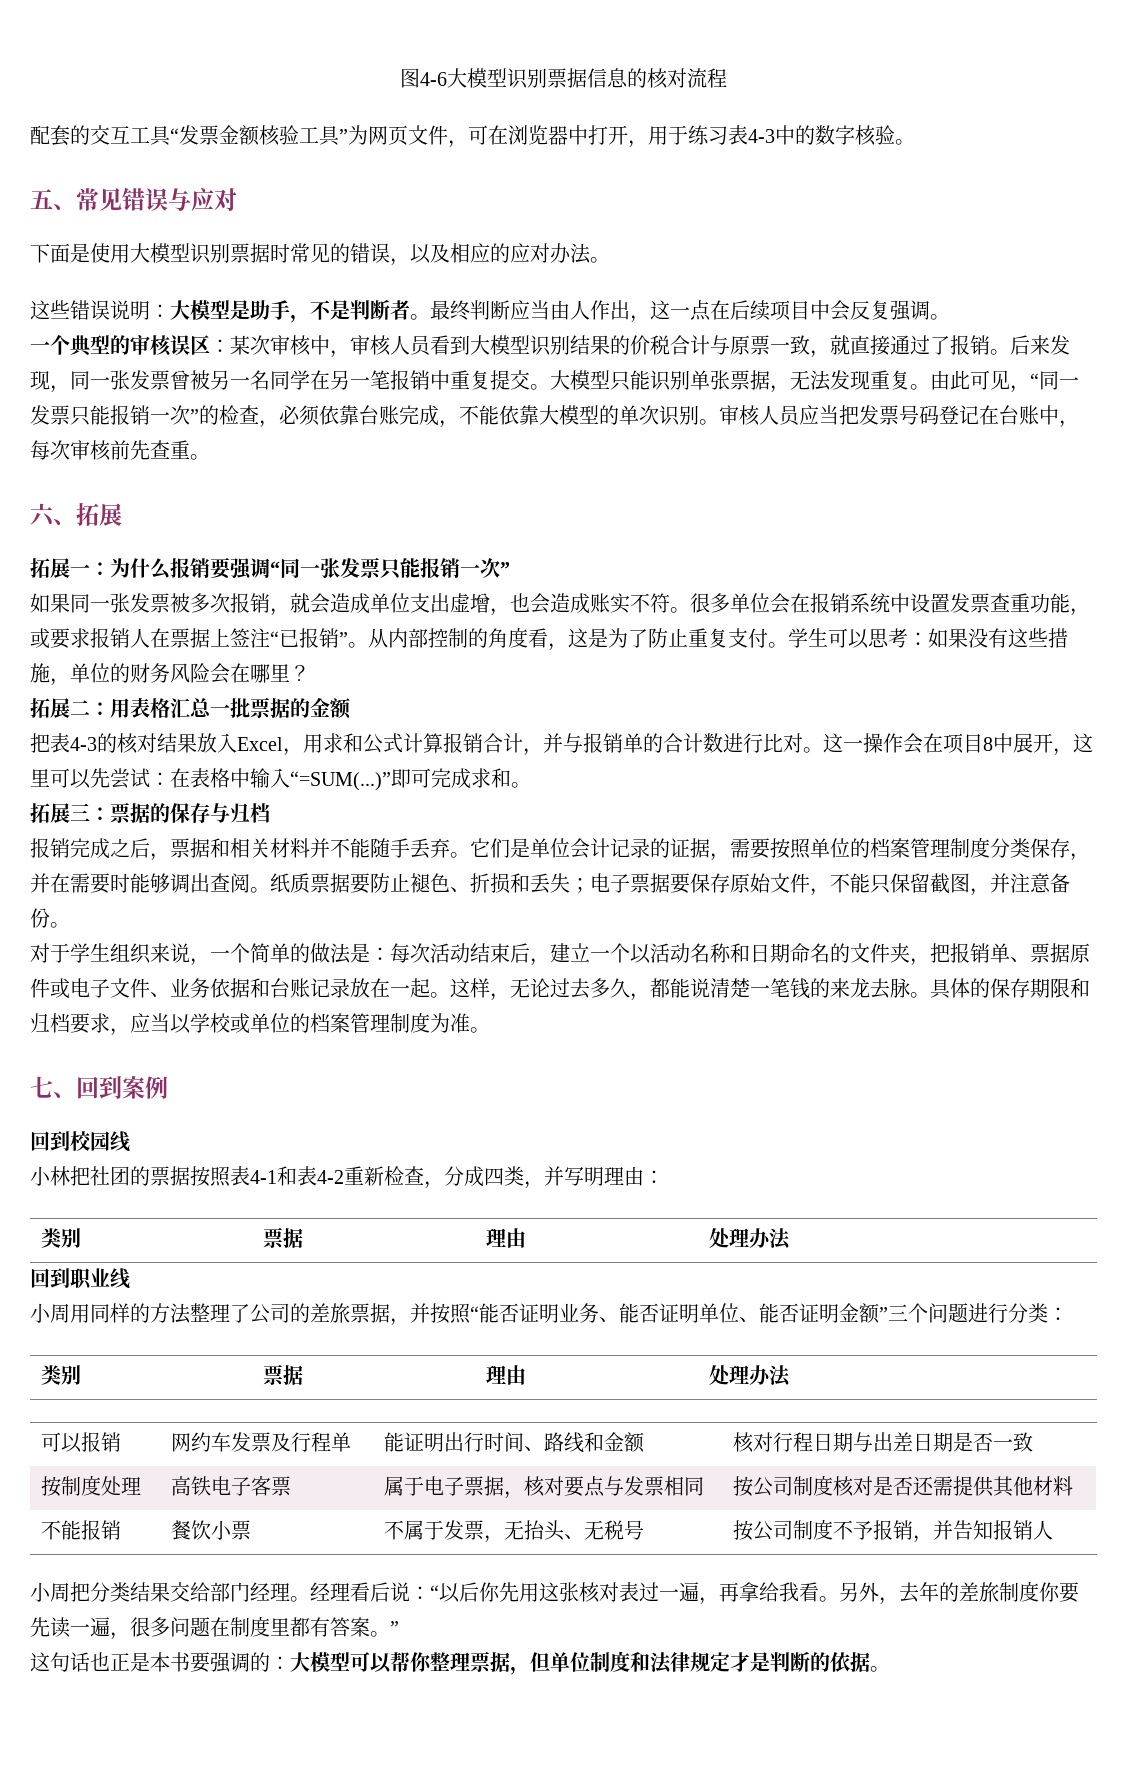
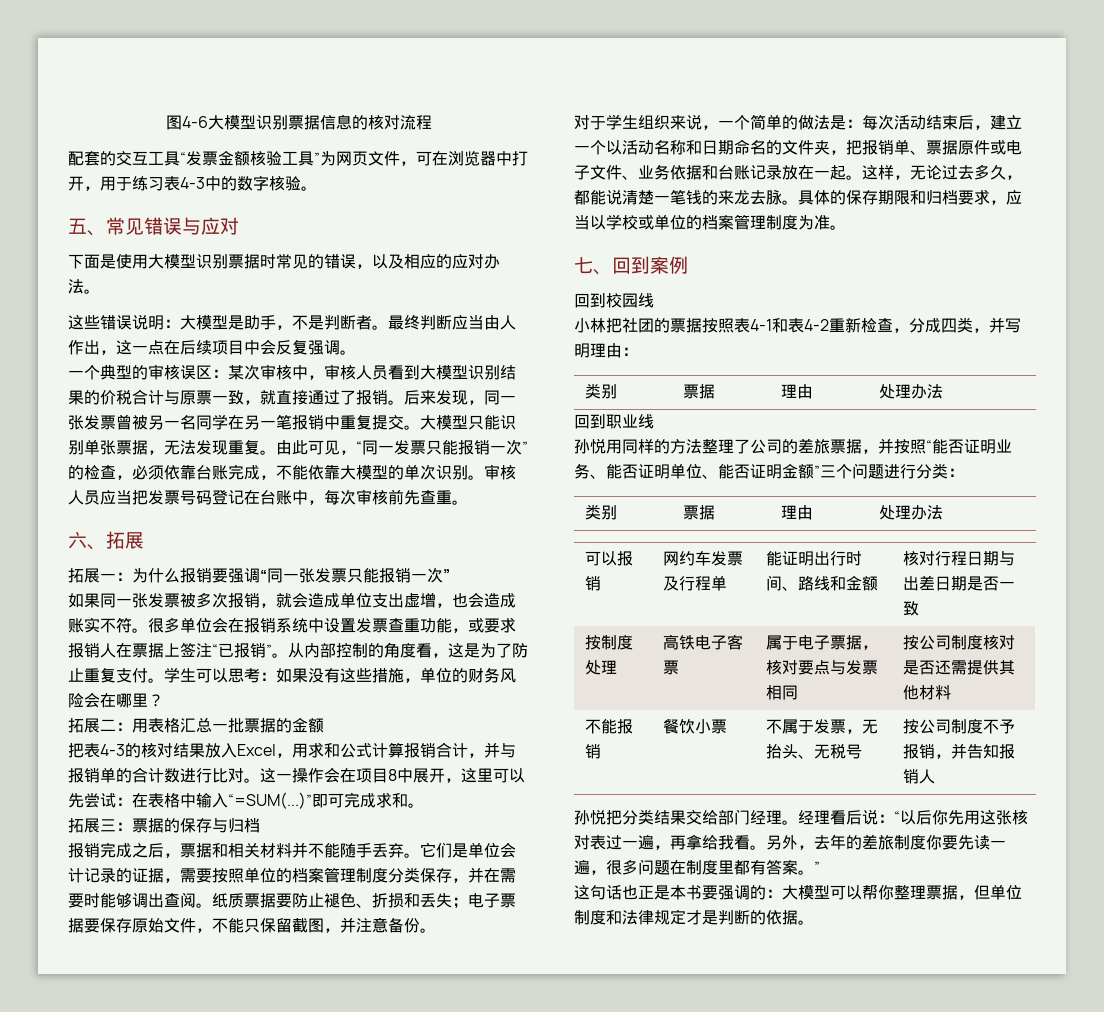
[30,1303,70,1323] 小周 -> [574,438,606,454] 孙悦
[30,1582,70,1602] 小周 -> [574,809,606,825] 孙悦

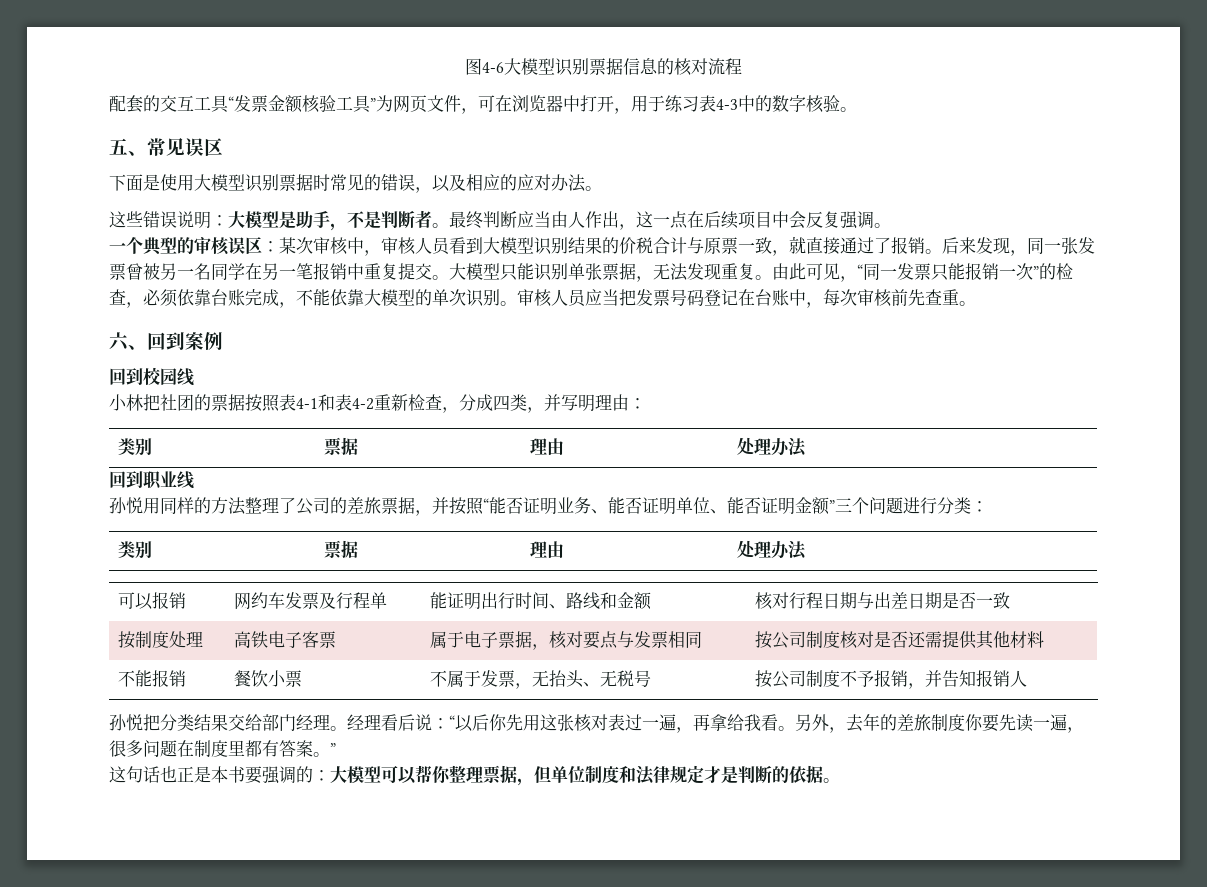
[144,217,239,235] 错误与应对 -> [185,138,223,156] 误区
[106,531,144,549] [68,567,450,583] [68,592,516,608] [68,617,516,633] [68,642,528,658] [68,667,516,683] [68,692,164,708] [68,718,324,733] [68,742,516,758] [68,767,525,783] [68,792,424,809] [68,818,260,833] [68,842,516,858] [68,867,516,883] [68,892,516,909] [68,917,436,933] [574,114,1022,130] [574,139,1022,155] [574,164,1022,180] [574,189,1022,205] [574,214,846,230] [574,257,612,275] 拓展 // 拓展一：为什么报销要强调“同一张发票只能报销一次” // 如果同一张发票被多次报销，就会造成单位支出虚增，也会造成账实不符。很多单位会在报销系统中设置发票查重功能，或要求报销人在票据上签注“已报销”。从内部控制的角度看，这是为了防止重复支付。学生可以思考：如果没有这些措施，单位的财务风险会在哪里？ // 拓展二：用表格汇总一批票据的金额 // 把表4-3的核对结果放入Excel，用求和公式计算报销合计，并与报销单的合计数进行比对。这一操作会在项目8中展开，这里可以先尝试：在表格中输入“=SUM(...)”即可完成求和。 // 拓展三：票据的保存与归档 // 报销完成之后，票据和相关材料并不能随手丢弃。它们是单位会计记录的证据，需要按照单位的档案管理制度分类保存，并在需要时能够调出查阅。纸质票据要防止褪色、折损和丢失；电子票据要保存原始文件，不能只保留截图，并注意备份。 // 对于学生组织来说，一个简单的做法是：每次活动结束后，建立一个以活动名称和日期命名的文件夹，把报销单、票据原件或电子文件、业务依据和台账记录放在一起。这样，无论过去多久，都能说清楚一笔钱的来龙去脉。具体的保存期限和归档要求，应当以学校或单位的档案管理制度为准。 // 七、 -> (147, 347) none

